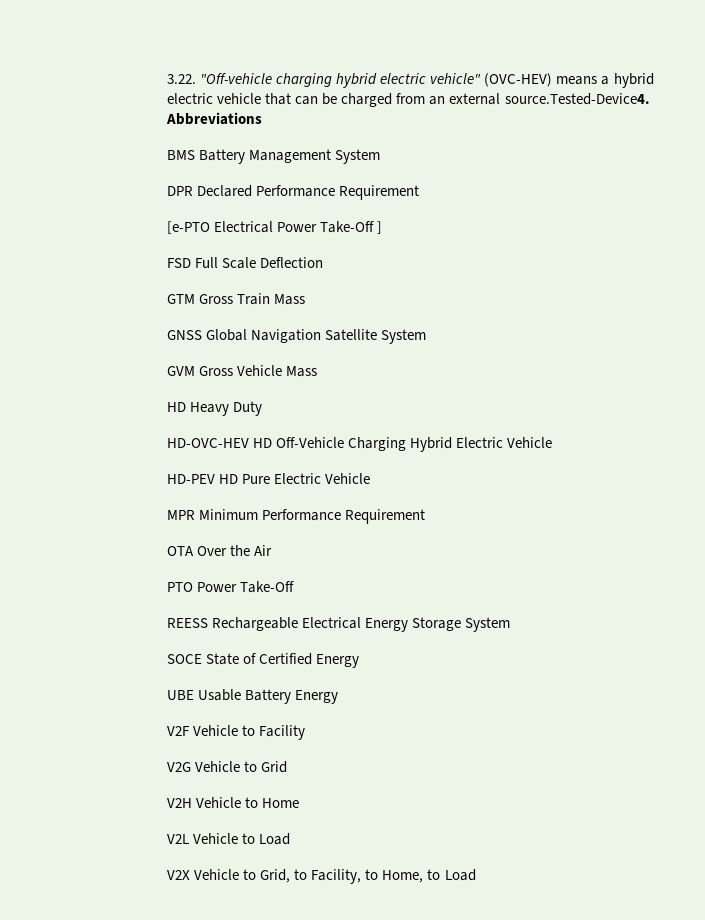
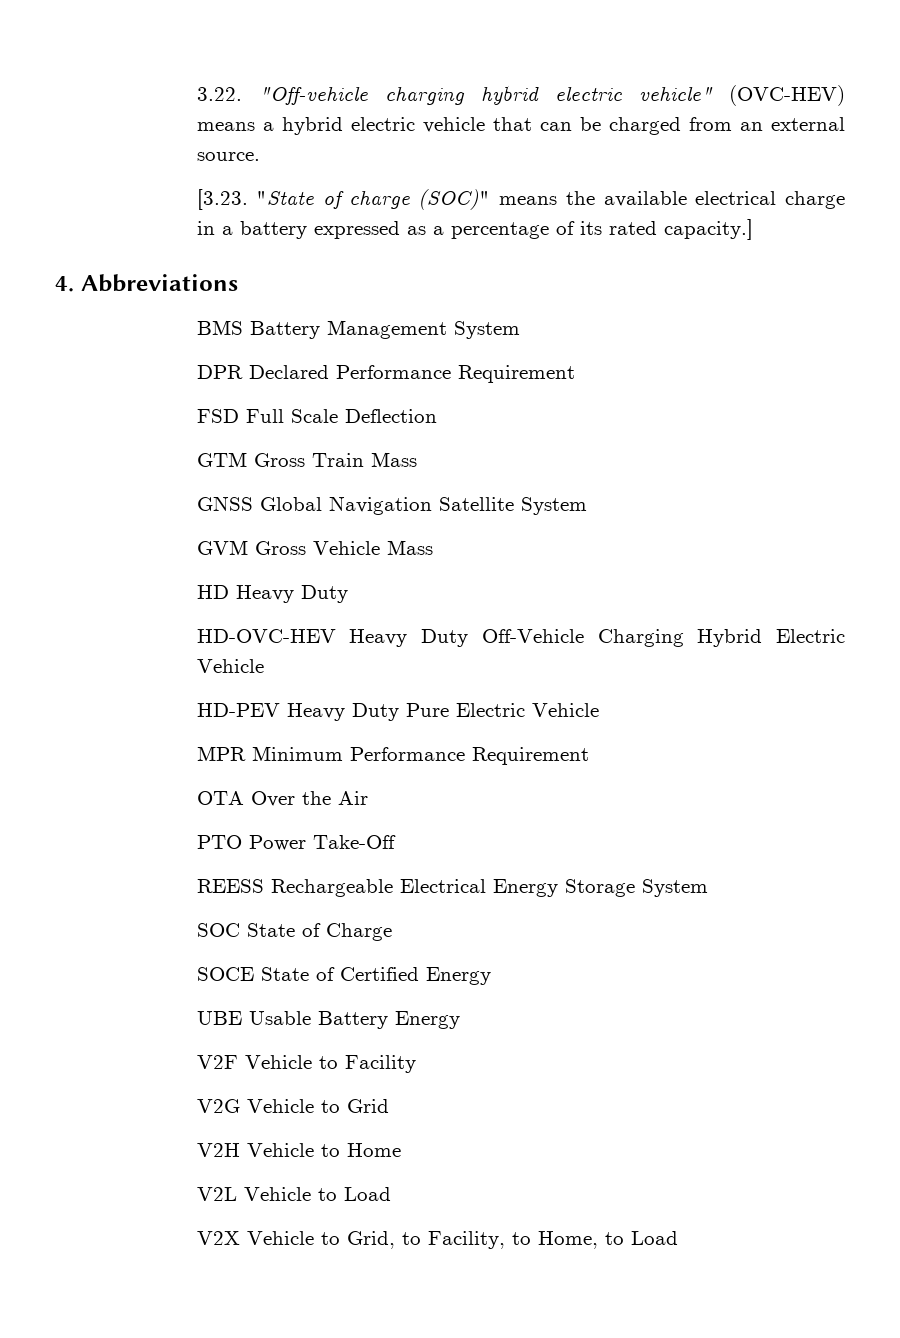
[504,93,650,105] source.Tested-Device4. -> [196,152,260,161] [196,189,845,210] [196,219,753,240] [55,276,74,292] source. // [3.23. "State of charge (SOC)" means the available electrical charge in a battery expressed as a percentage of its rated capacity.] // 4.
[167,221,383,234] // [e-PTO Electrical Power Take-Off ] -> (575, 374) none
[253,438,273,448] HD -> [349,629,469,647] Heavy Duty
[219,474,239,484] HD -> [286,703,399,721] Heavy Duty
(511, 624) none -> [196,923,392,941] // SOC State of Charge

